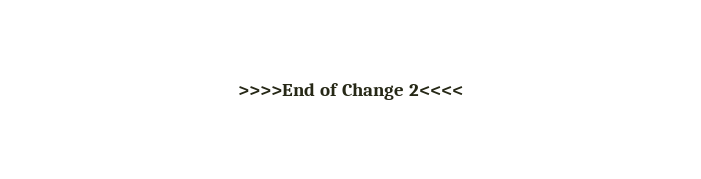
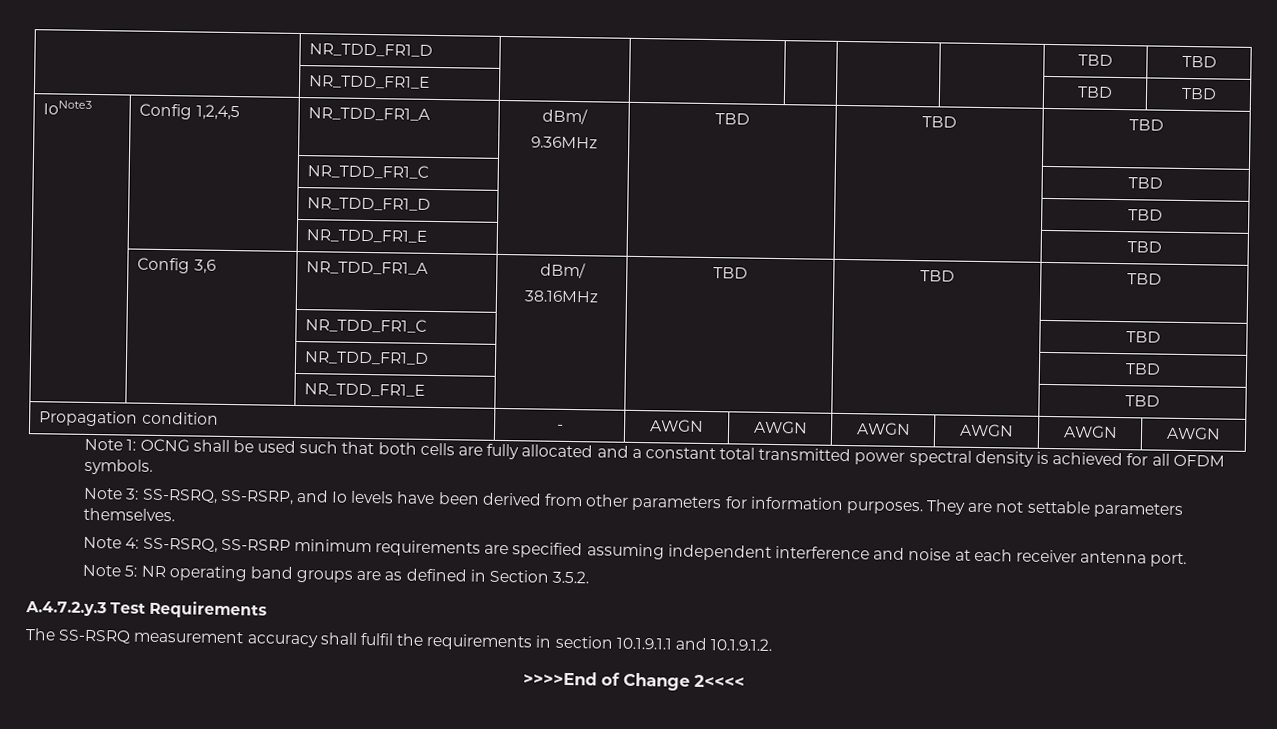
(238, 89) none -> [309,43,434,57] [1078,54,1113,66] [1181,55,1217,68] [309,75,431,89] [1077,86,1113,98] [1180,87,1217,100] [43,100,93,115] [139,103,240,121] [308,107,432,121] [541,108,588,125] [530,136,598,149] [714,113,750,125] [921,116,957,128] [1129,119,1164,131] [307,164,430,179] [1128,177,1163,189] [307,197,432,211] [1128,209,1163,221] [306,229,428,243] [1127,241,1162,253] [137,257,216,274] [306,261,430,275] [539,262,586,279] [524,290,599,303] [712,267,748,279] [919,270,955,282] [1127,273,1162,285] [305,318,428,333] [1126,331,1161,343] [304,351,430,365] [1125,363,1161,375] [304,383,426,397] [1125,395,1160,407] [39,410,219,427] [556,424,564,430] [649,419,704,432] [753,420,808,434] [856,422,911,435] [958,423,1014,437] [1062,425,1118,439] [1166,426,1221,440] [84,438,1225,467] [84,458,154,475] [83,487,1184,518] [83,507,176,522] [83,536,1188,568] [82,564,590,584] [25,600,268,619] [25,628,773,651] | NR_TDD_FR1_D | | | | | | TBD | TBD // | NR_TDD_FR1_E | | | | | | TBD | TBD // IoNote3 | Config 1,2,4,5 | NR_TDD_FR1_A | dBm/ // 9.36MHz | TBD | TBD | TBD // | | NR_TDD_FR1_C | | | | TBD // | | NR_TDD_FR1_D | | | | TBD // | | NR_TDD_FR1_E | | | | TBD // | Config 3,6 | NR_TDD_FR1_A | dBm/ // 38.16MHz | TBD | TBD | TBD // | | NR_TDD_FR1_C | | | | TBD // | | NR_TDD_FR1_D | | | | TBD // | | NR_TDD_FR1_E | | | | TBD // Propagation condition | - | AWGN | AWGN | AWGN | AWGN | AWGN | AWGN // Note 1: OCNG shall be used such that both cells are fully allocated and a constant total transmitted power spectral density is achieved for all OFDM symbols. // Note 3: SS-RSRQ, SS-RSRP, and Io levels have been derived from other parameters for information purposes. They are not settable parameters themselves. // Note 4: SS-RSRQ, SS-RSRP minimum requirements are specified assuming independent interference and noise at each receiver antenna port. // Note 5: NR operating band groups are as defined in Section 3.5.2. // A.4.7.2.y.3 Test Requirements // The SS-RSRQ measurement accuracy shall fulfil the requirements in section 10.1.9.1.1 and 10.1.9.1.2. //

